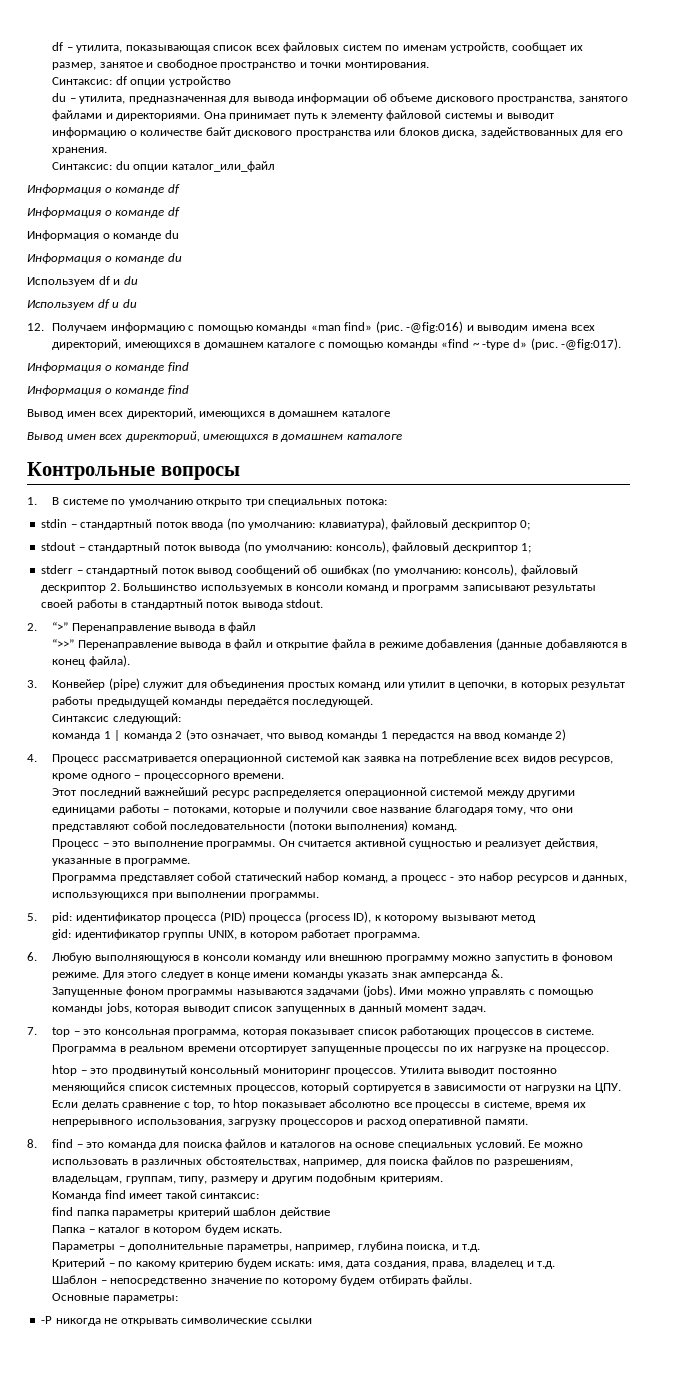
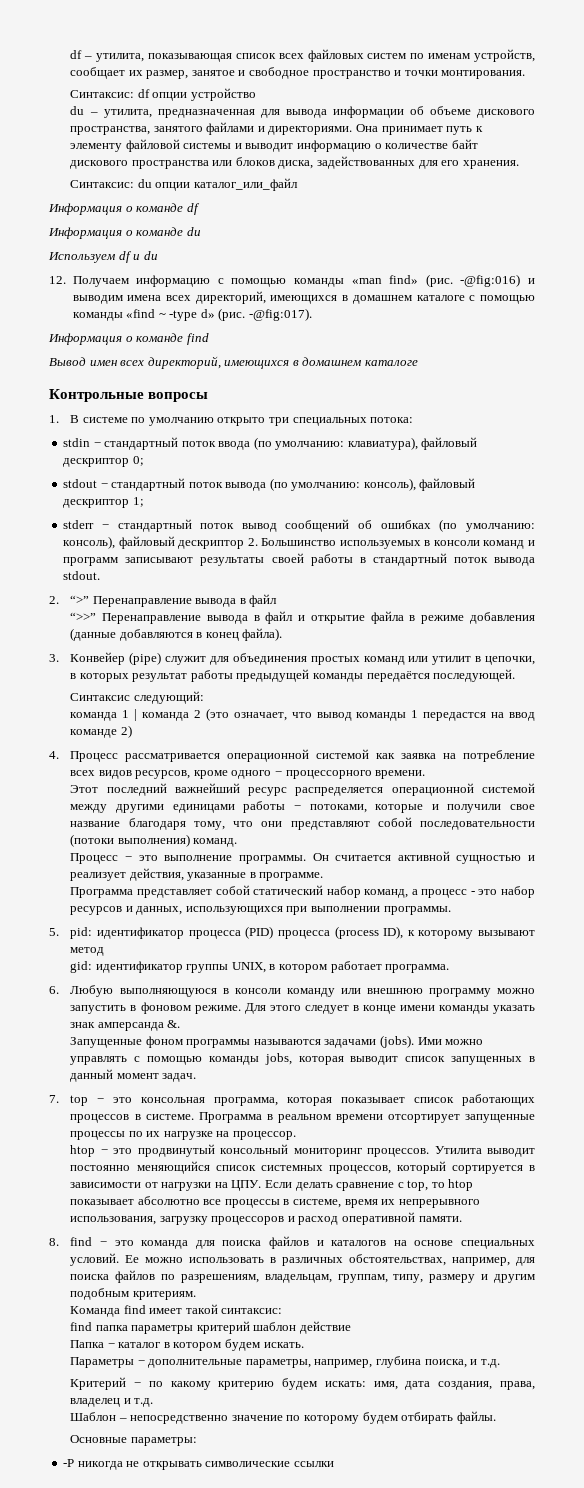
[167,207,180,217] [27,230,179,241] [27,253,182,264] [27,276,121,287] df // Информация о команде du // Информация о команде du // Используем df и -> (184, 231) none
[27,385,189,396] [27,408,390,419] // Информация о команде find // Вывод имен всех директорий, имеющихся в домашнем каталоге -> (209, 339) none

